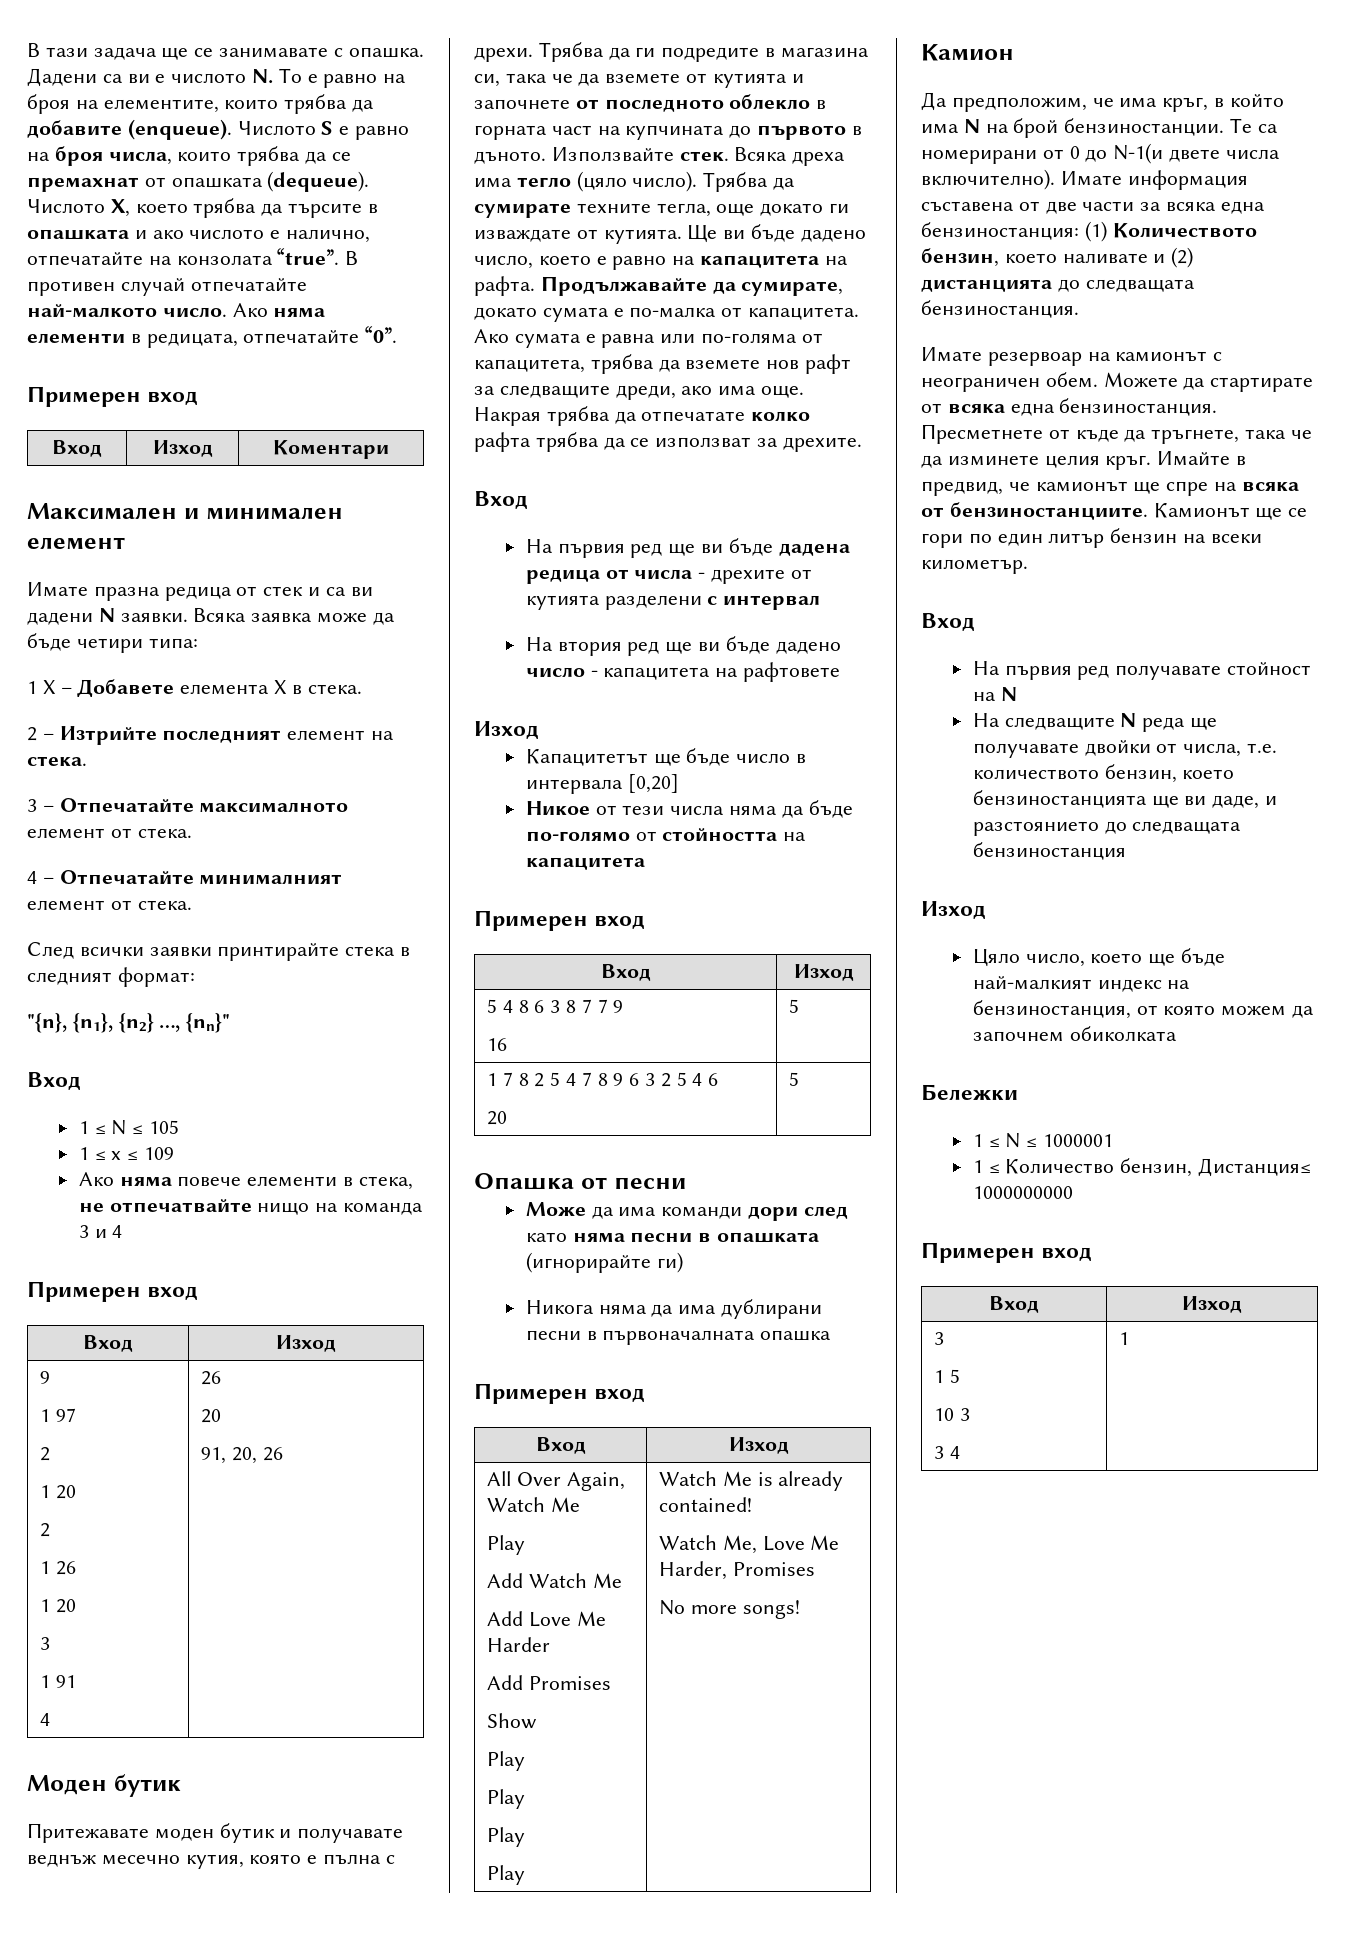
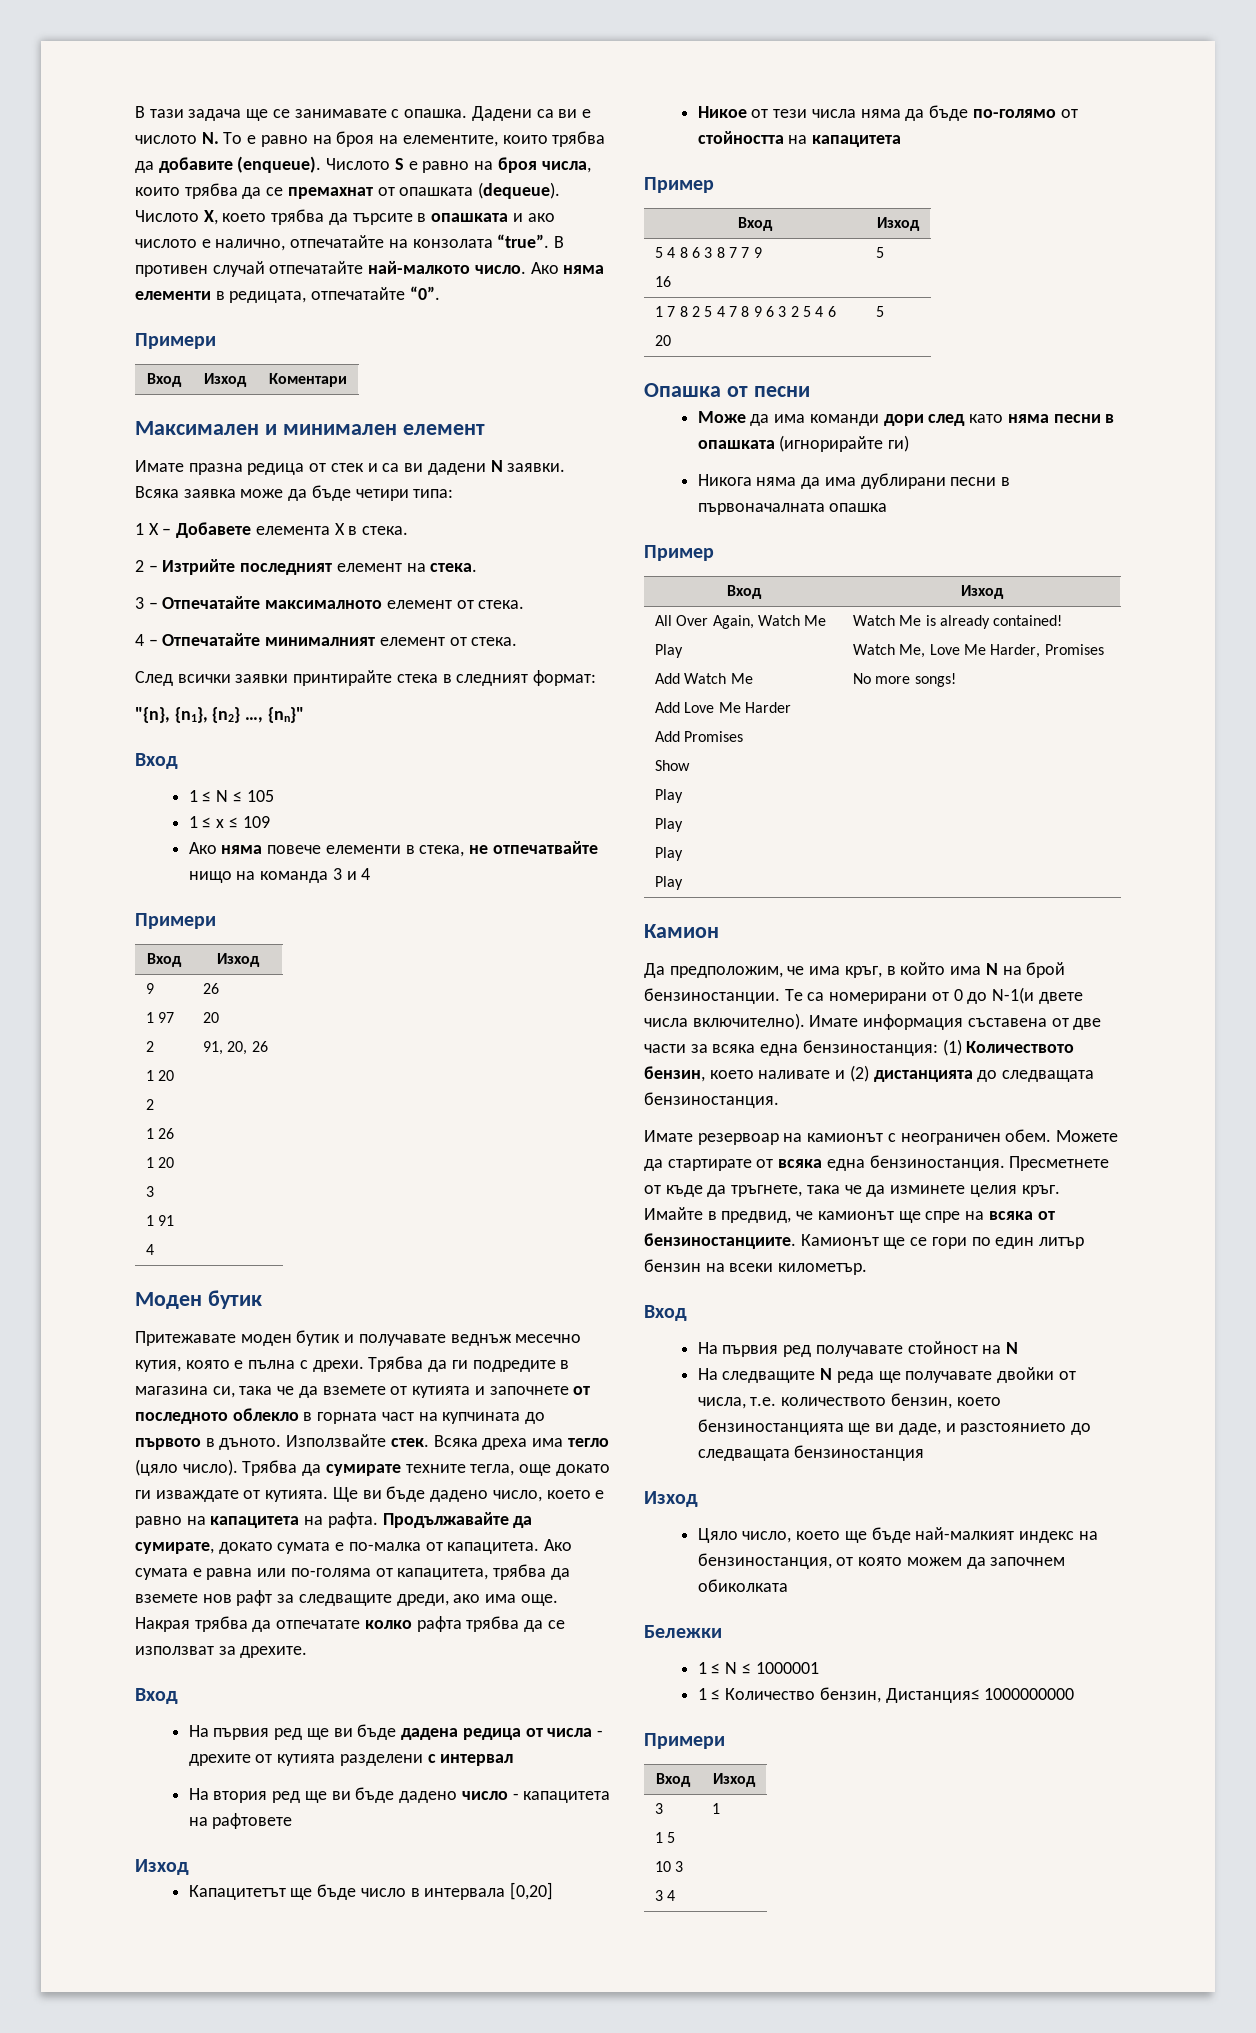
[27,386,199,407] Примерен вход -> [135,333,216,349] Примери
[27,1281,199,1302] Примерен вход -> [135,913,216,929] Примери
[474,910,646,931] Примерен вход -> [644,177,714,193] Пример
[474,1383,646,1404] Примерен вход -> [644,545,714,561] Пример
[921,1242,1093,1263] Примерен вход -> [644,1733,725,1749] Примери

